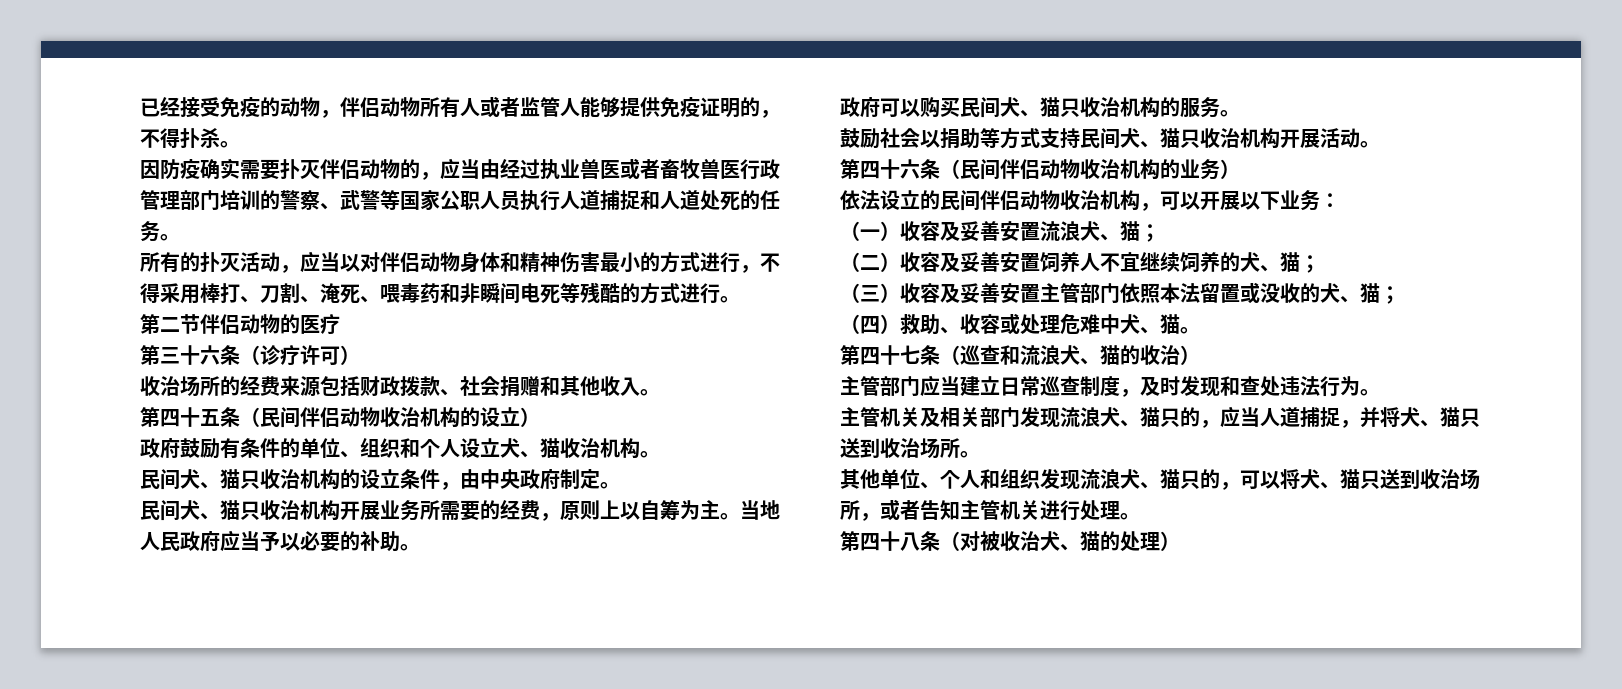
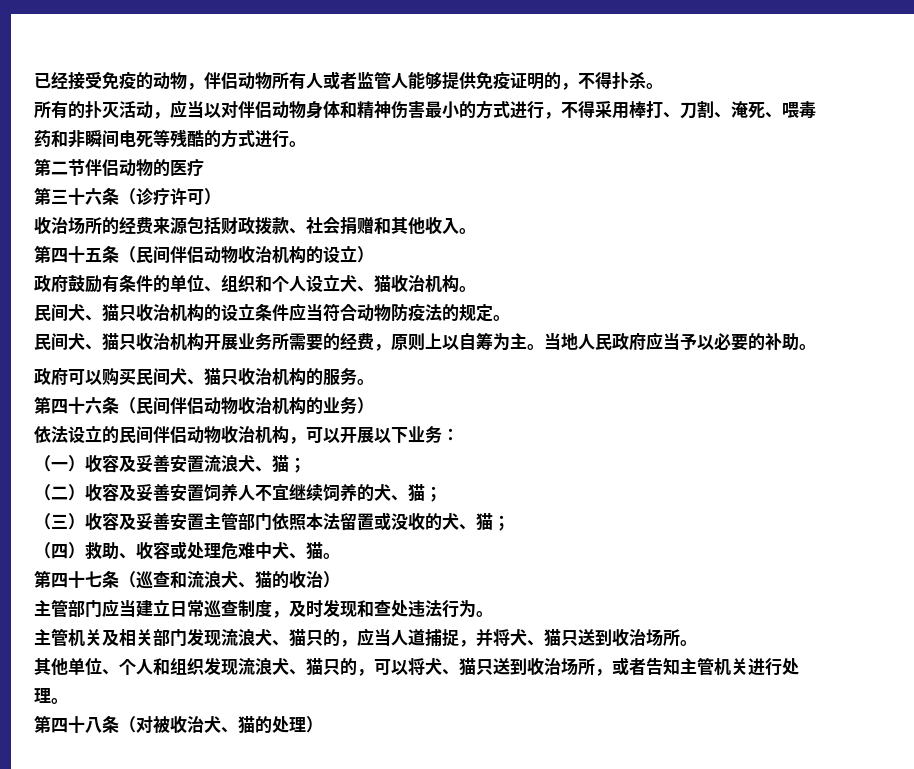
[140,158,780,180] [140,190,780,211] [140,221,180,242] // 因防疫确实需要扑灭伴侣动物的，应当由经过执业兽医或者畜牧兽医行政管理部门培训的警察、武警等国家公职人员执行人道捕捉和人道处死的任务。 -> (663, 86) none
[440,469,580,490] ，由中央政府制 -> [289,303,476,322] 应当符合动物防疫法的规
[840,128,1380,149] // 鼓励社会以捐助等方式支持民间犬、猫只收治机构开展活动。 -> (374, 382) none

